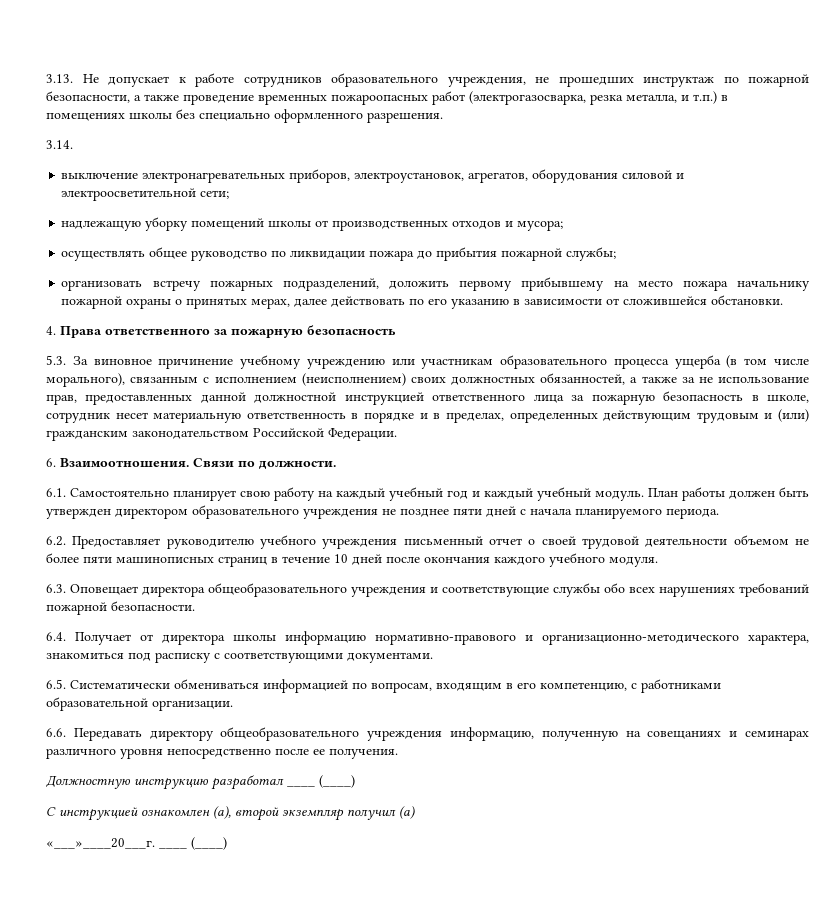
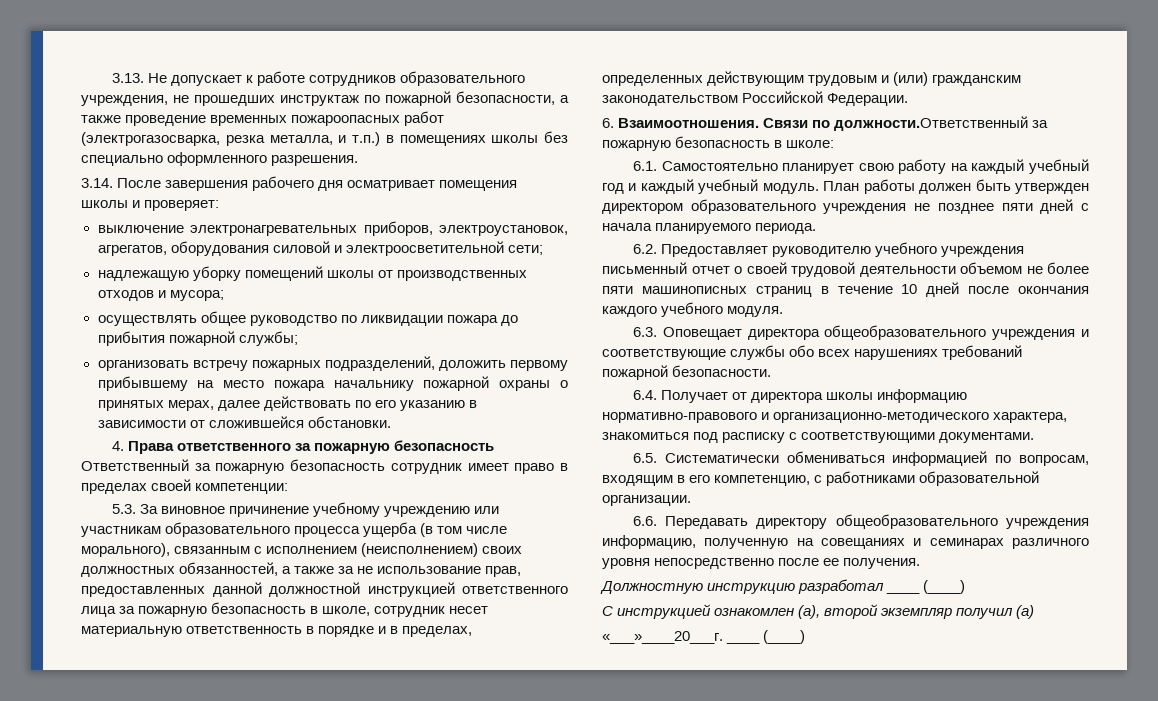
(73, 144) none -> [117,176,518,191] [81,200,220,211] После завершения рабочего дня осматривает помещения школы и проверяет:
(396, 330) none -> [81,459,568,474] [81,479,289,494] Ответственный за пожарную безопасность сотрудник имеет право в пределах своей компетенции:
[259,460,336,470] должности. -> [834,116,1049,131] [602,136,835,151] должности.Ответственный за пожарную безопасность в школе:

